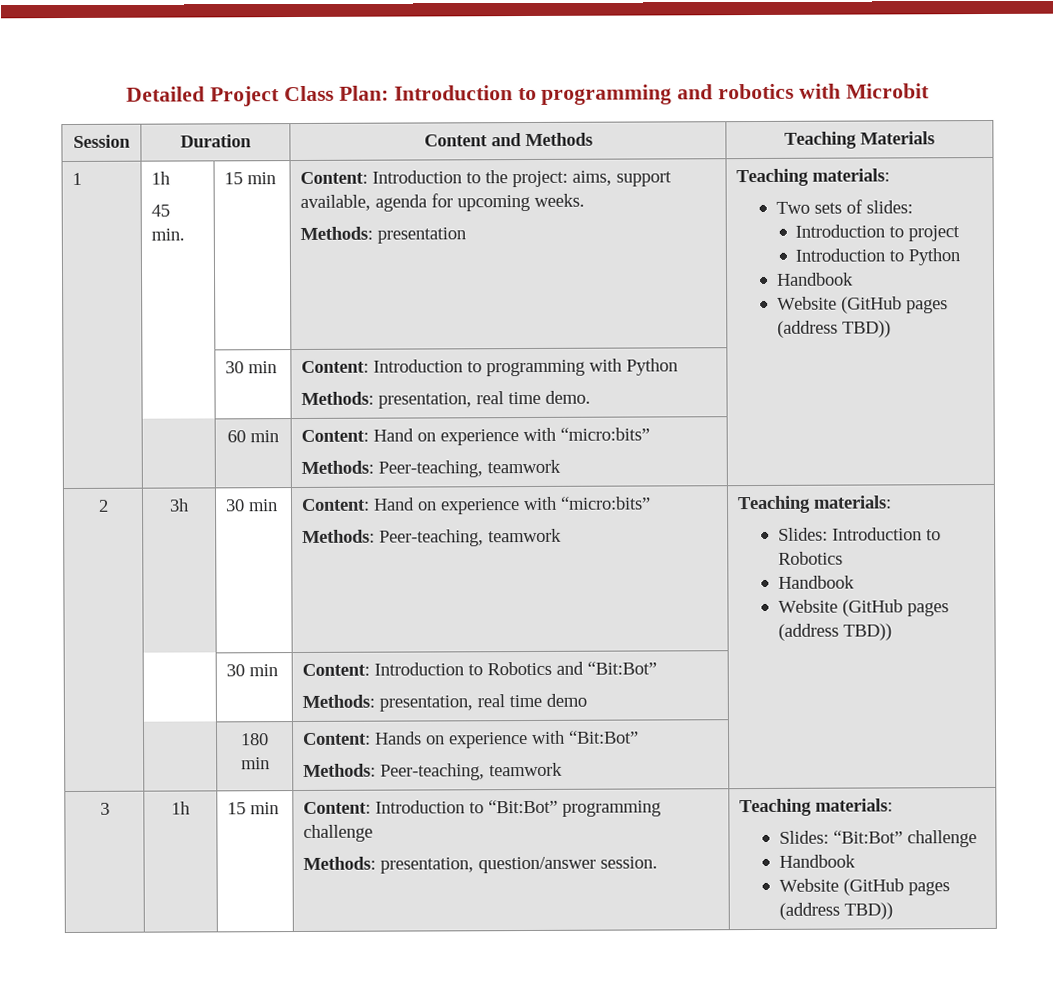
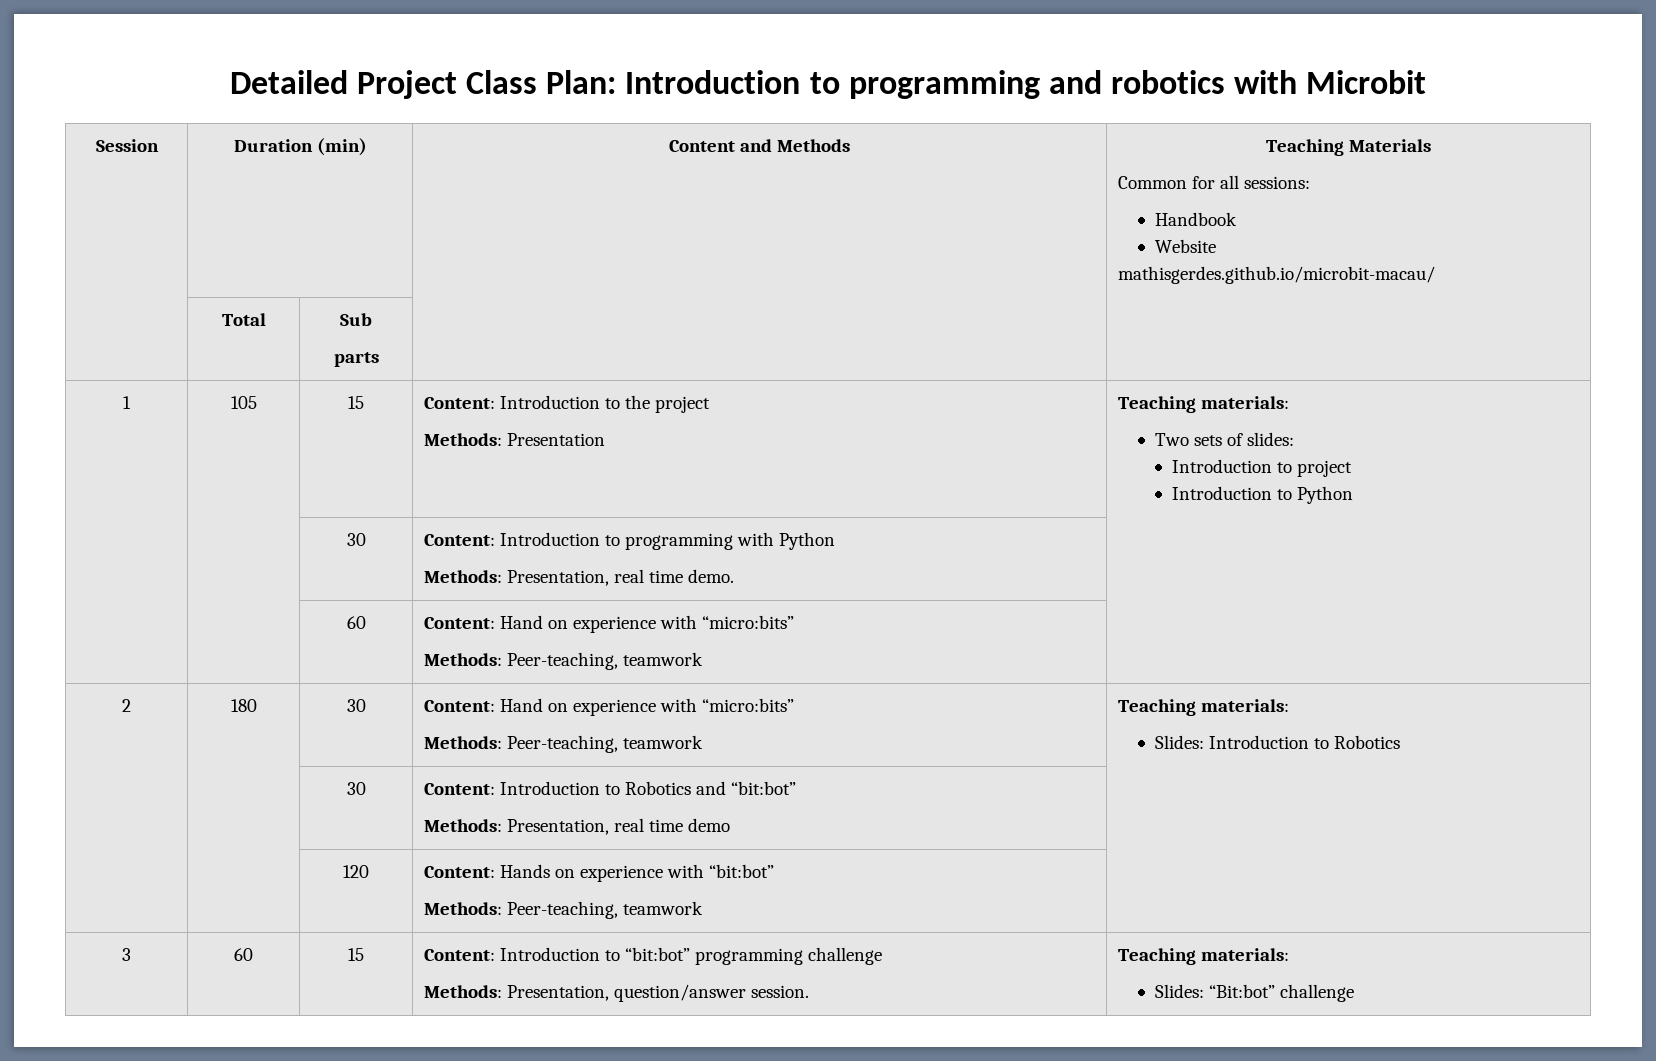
(252, 141) none -> [316,138,367,156] (min)
[72,172,83,185] [151,171,171,185] [151,204,171,217] [151,228,186,241] [224,172,277,185] // 1 | 1h // 45 min. | 15 min -> [1117,175,1310,189] [1154,212,1237,226] [1154,239,1216,253] [1117,266,1435,284] [221,313,266,326] [340,313,372,326] [333,352,379,367] [123,396,131,409] [230,396,257,409] [348,396,364,409] // Common for all sessions: // Handbook // Website // mathisgerdes.github.io/microbit-macau/ // | Total | Sub // parts | | // 1 | 105 | 15
[512,170,673,188] [300,193,586,212] [300,226,467,244] project: aims, support available, agenda for upcoming weeks. // Methods: presentation -> [654,396,710,413] [423,433,605,446] project // Methods: Presentation
[777,272,855,286] [777,296,949,314] [777,320,892,338] [225,361,278,374] // Handbook // Website (GitHub pages (address TBD)) // | | 30 min -> [346,533,366,546] // | | 30
[378,392,473,409] presentation, -> [506,570,609,586] Presentation,
[250,430,279,443] min -> (366, 622) none
[169,498,189,512] [225,499,279,512] 3h | 30 min -> [230,699,257,712] [346,699,366,712] 180 | 30
[778,575,856,589] [778,599,950,617] [778,623,893,641] [226,664,279,677] // Handbook // Website (GitHub pages (address TBD)) // | | 30 min -> [346,782,366,795] // | | 30
[587,661,658,675] [302,694,474,712] “Bit:Bot” // Methods: presentation, -> [730,781,796,795] [423,819,609,835] “bit:bot” // Methods: Presentation,
[241,733,269,746] [240,757,270,770] 180 min -> [343,865,369,878] 120
[569,730,640,744] “Bit:Bot” -> [708,864,774,878] “bit:bot”
[171,801,190,815] [227,802,280,815] [303,799,559,814] 1h | 15 min | Content: Introduction to “Bit:Bot” -> [234,948,253,961] [348,948,364,961] [423,947,690,961] 60 | 15 | Content: Introduction to “bit:bot”
[380,857,475,874] presentation, -> [506,985,609,1001] Presentation,
[833,830,978,848] [779,854,857,868] [779,878,951,896] [779,902,894,920] “Bit:Bot” challenge // Handbook // Website (GitHub pages (address TBD)) -> [1208,984,1354,1002] “Bit:bot” challenge

